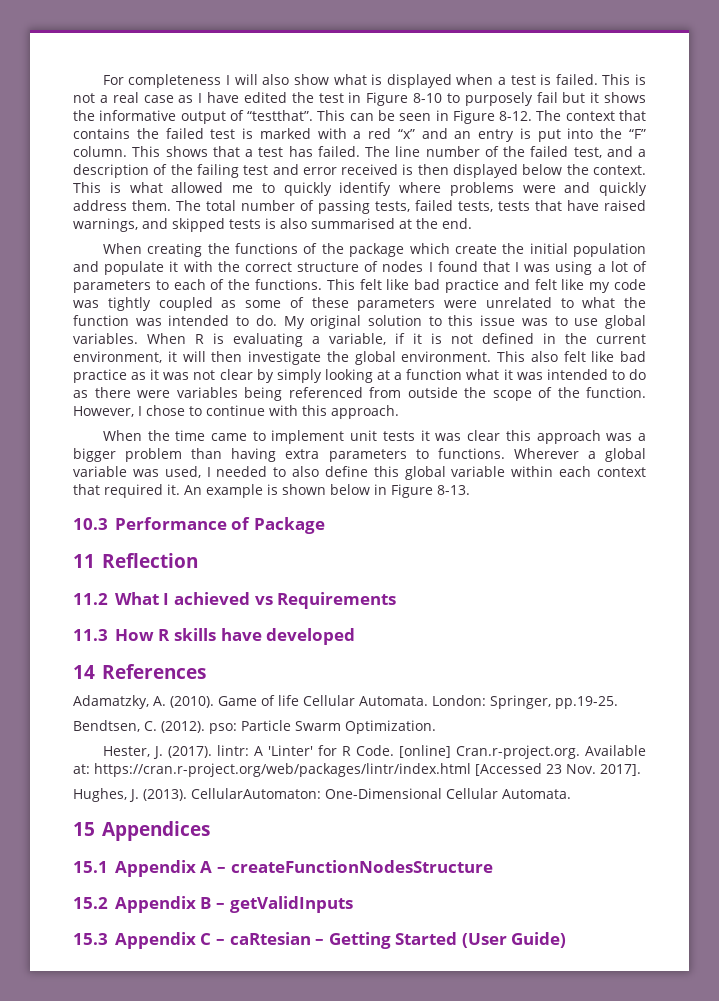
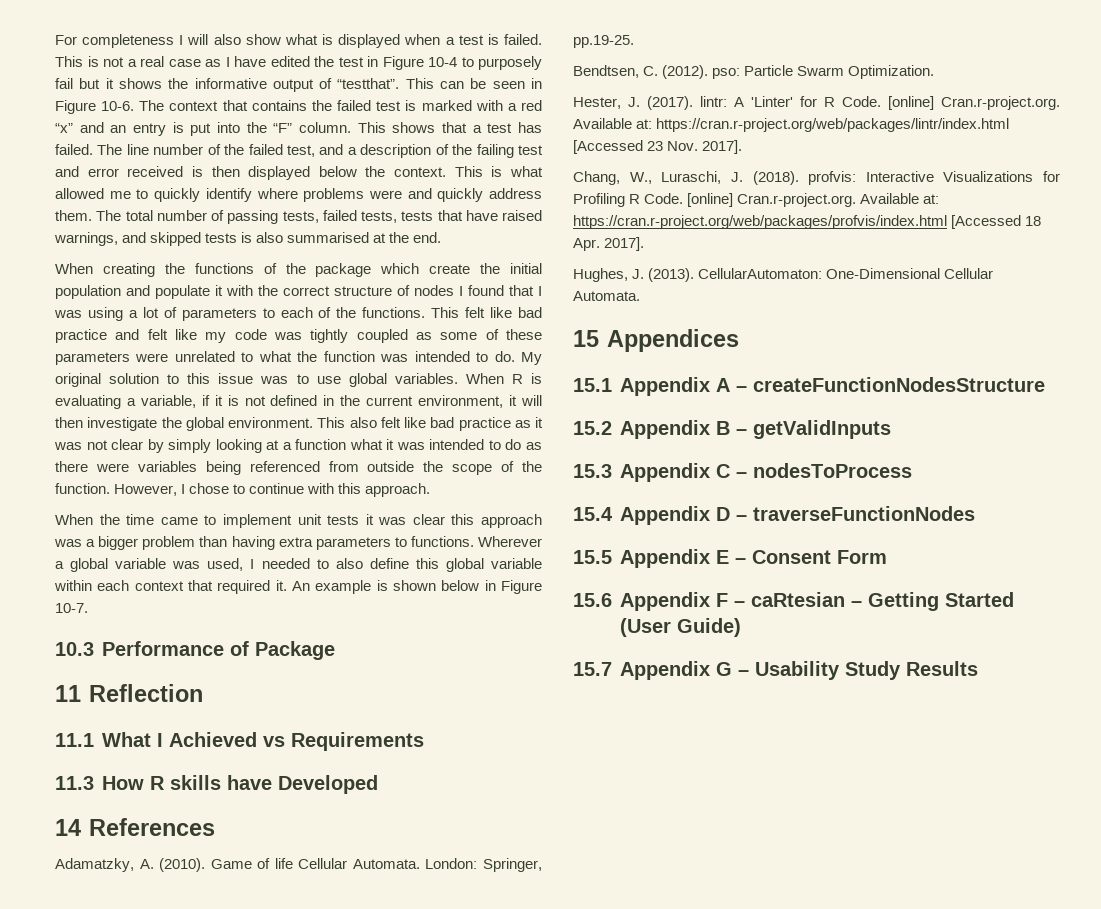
[412,93,442,103] 8-10 -> [428,57,457,67] 10-4
[499,111,533,121] 8-12. -> [101,101,135,111] 10-6.
[437,485,470,495] 8-13. -> [55,603,88,613] 10-7.
[73,593,108,605] 11.2 -> [55,733,94,747] 11.1
[173,592,250,605] achieved -> [168,732,257,747] Achieved
[266,628,356,645] developed -> [277,775,378,794] Developed
(641, 770) none -> [573,171,1060,185] [573,193,940,207] [573,215,1042,229] [573,237,645,251] // Chang, W., Luraschi, J. (2018). profvis: Interactive Visualizations for Profiling R Code. [online] Cran.r-project.org. Available at: https://cran.r-project.org/web/packages/profvis/index.html [Accessed 18 Apr. 2017].
(225, 942) none -> [752,463,912,478] [573,506,975,525] [573,549,887,568] [573,592,745,611] nodesToProcess // 15.4 Appendix D – traverseFunctionNodes // 15.5 Appendix E – Consent Form // 15.6 Appendix F –
(567, 940) none -> [573,661,978,680] // 15.7 Appendix G – Usability Study Results

